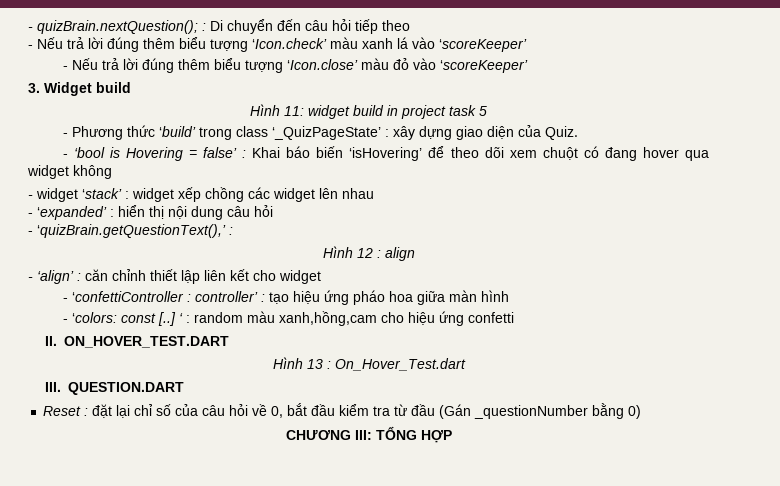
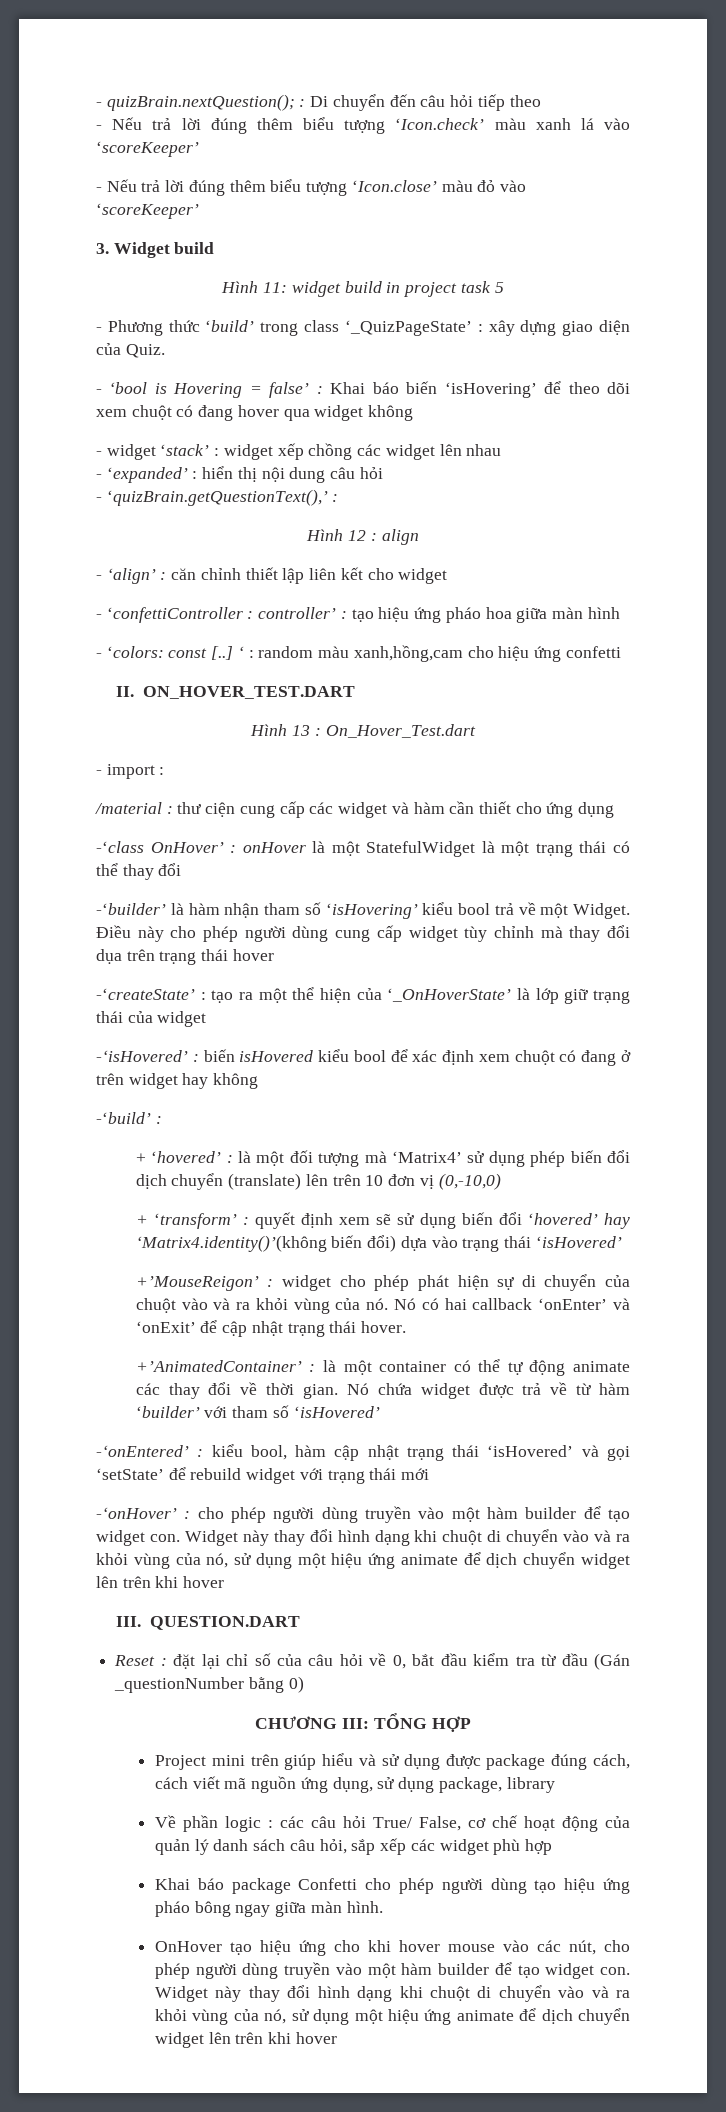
(466, 364) none -> [96,764,165,779] [95,801,615,818] [96,841,630,857] [96,863,182,880] [96,902,630,919] [96,925,630,942] [96,949,274,965] [96,987,630,1004] [96,1011,207,1027] [96,1049,631,1066] [96,1073,259,1089] [96,1112,162,1124] [135,1150,630,1167] [135,1173,501,1190] [135,1212,630,1229] [135,1235,622,1252] [135,1274,630,1291] [135,1298,631,1314] [135,1320,407,1337] [135,1359,630,1376] [135,1382,630,1399] [135,1405,380,1418] [96,1444,630,1461] [96,1467,430,1484] [96,1506,630,1523] [96,1529,631,1546] [96,1552,630,1569] [96,1576,225,1588] // - import : // /material : thư ciện cung cấp các widget và hàm cần thiết cho ứng dụng // -‘class OnHover’ : onHover là một StatefulWidget là một trạng thái có thể thay đổi // -‘builder’ là hàm nhận tham số ‘isHovering’ kiểu bool trả về một Widget. Điều này cho phép người dùng cung cấp widget tùy chỉnh mà thay đổi dụa trên trạng thái hover // -‘createState’ : tạo ra một thể hiện của ‘_OnHoverState’ là lớp giữ trạng thái của widget // -‘isHovered’ : biến isHovered kiểu bool để xác định xem chuột có đang ở trên widget hay không // -‘build’ : // + ‘hovered’ : là một đối tượng mà ‘Matrix4’ sử dụng phép biến đổi dịch chuyển (translate) lên trên 10 đơn vị (0,-10,0) // + ‘transform’ : quyết định xem sẽ sử dụng biến đổi ‘hovered’ hay ‘Matrix4.identity()’(không biến đổi) dựa vào trạng thái ‘isHovered’ // +’MouseReigon’ : widget cho phép phát hiện sự di chuyển của chuột vào và ra khỏi vùng của nó. Nó có hai callback ‘onEnter’ và ‘onExit’ để cập nhật trạng thái hover. // +’AnimatedContainer’ : là một container có thể tự động animate các thay đổi về thời gian. Nó chứa widget được trả về từ hàm ‘builder’ với tham số ‘isHovered’ // -‘onEntered’ : kiểu bool, hàm cập nhật trạng thái ‘isHovered’ và gọi ‘setState’ để rebuild widget với trạng thái mới // -‘onHover’ : cho phép người dùng truyền vào một hàm builder để tạo widget con. Widget này thay đổi hình dạng khi chuột di chuyển vào và ra khỏi vùng của nó, sử dụng một hiệu ứng animate để dịch chuyển widget lên trên khi hover
(452, 436) none -> [155,1753,630,1770] [155,1776,555,1793] [155,1815,630,1832] [155,1838,552,1855] [155,1878,630,1894] [155,1901,383,1917] [155,1940,630,1956] [155,1962,630,1979] [155,1985,630,2002] [155,2008,630,2025] [155,2032,337,2048] // Project mini trên giúp hiểu và sử dụng được package đúng cách, cách viết mã nguồn ứng dụng, sử dụng package, library // Về phần logic : các câu hỏi True/ False, cơ chế hoạt động của quản lý danh sách câu hỏi, sắp xếp các widget phù hợp // Khai báo package Confetti cho phép người dùng tạo hiệu ứng pháo bông ngay giữa màn hình. // OnHover tạo hiệu ứng cho khi hover mouse vào các nút, cho phép người dùng truyền vào một hàm builder để tạo widget con. Widget này thay đổi hình dạng khi chuột di chuyển vào và ra khỏi vùng của nó, sử dụng một hiệu ứng animate để dịch chuyển widget lên trên khi hover

